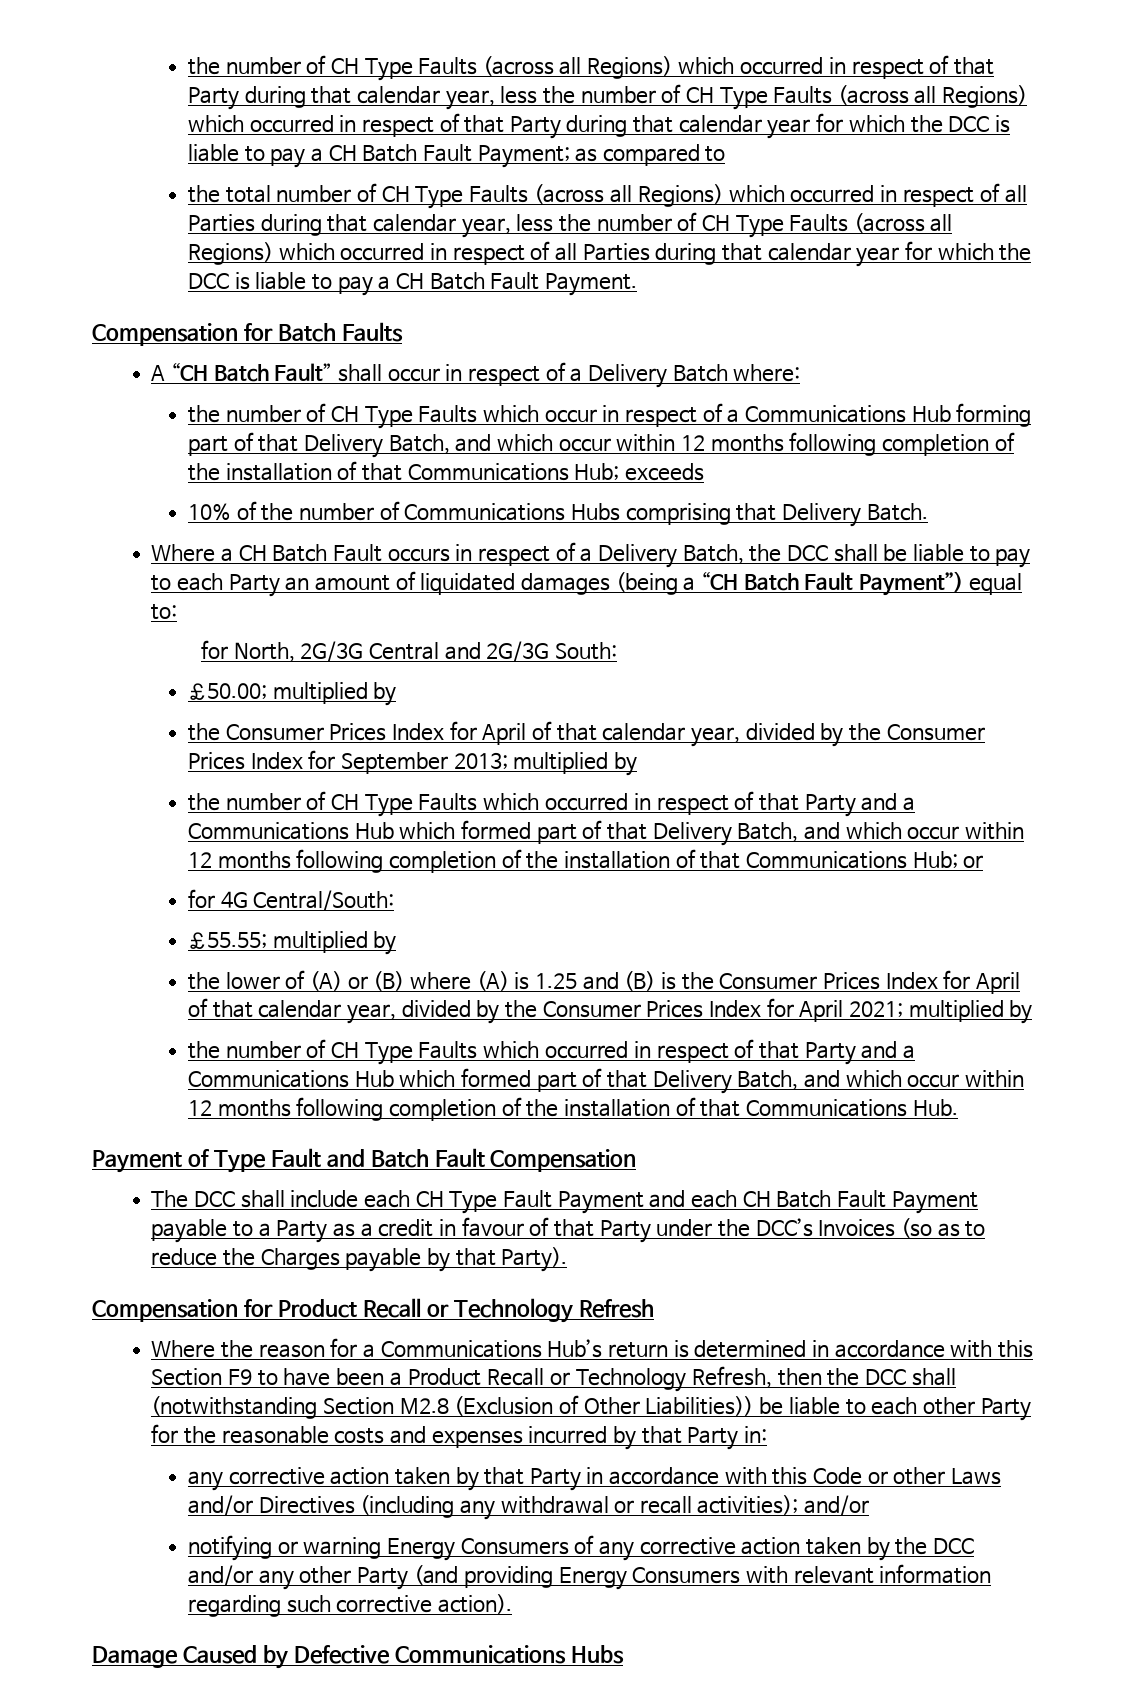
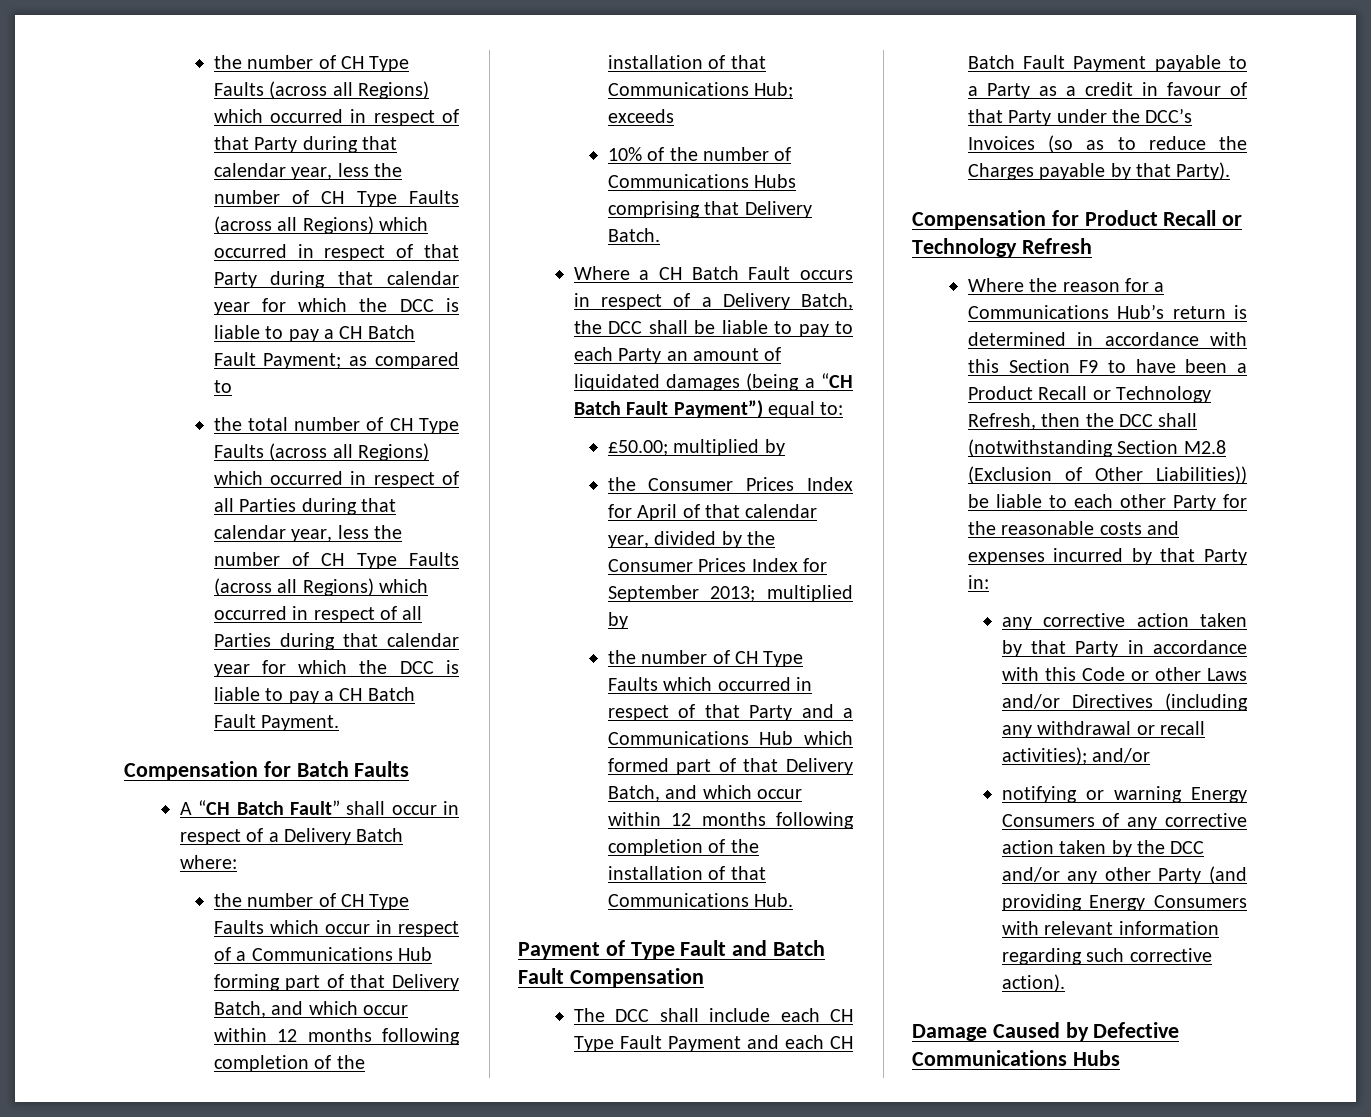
[201,640,618,662] // for North, 2G/3G Central and 2G/3G South: -> (844, 408) none
[187,791,916,817] [187,820,1024,846] [187,849,984,873] [187,889,395,911] [187,931,397,955] [187,970,1020,994] [187,998,1033,1024] // the number of CH Type Faults which occurred in respect of that Party and a Communications Hub which formed part of that Delivery Batch, and which occur within 12 months following completion of the installation of that Communications Hub; or // for 4G Central/South: // £55.55; multiplied by // the lower of (A) or (B) where (A) is 1.25 and (B) is the Consumer Prices Index for April of that calendar year, divided by the Consumer Prices Index for April 2021; multiplied by -> (628, 620) none

